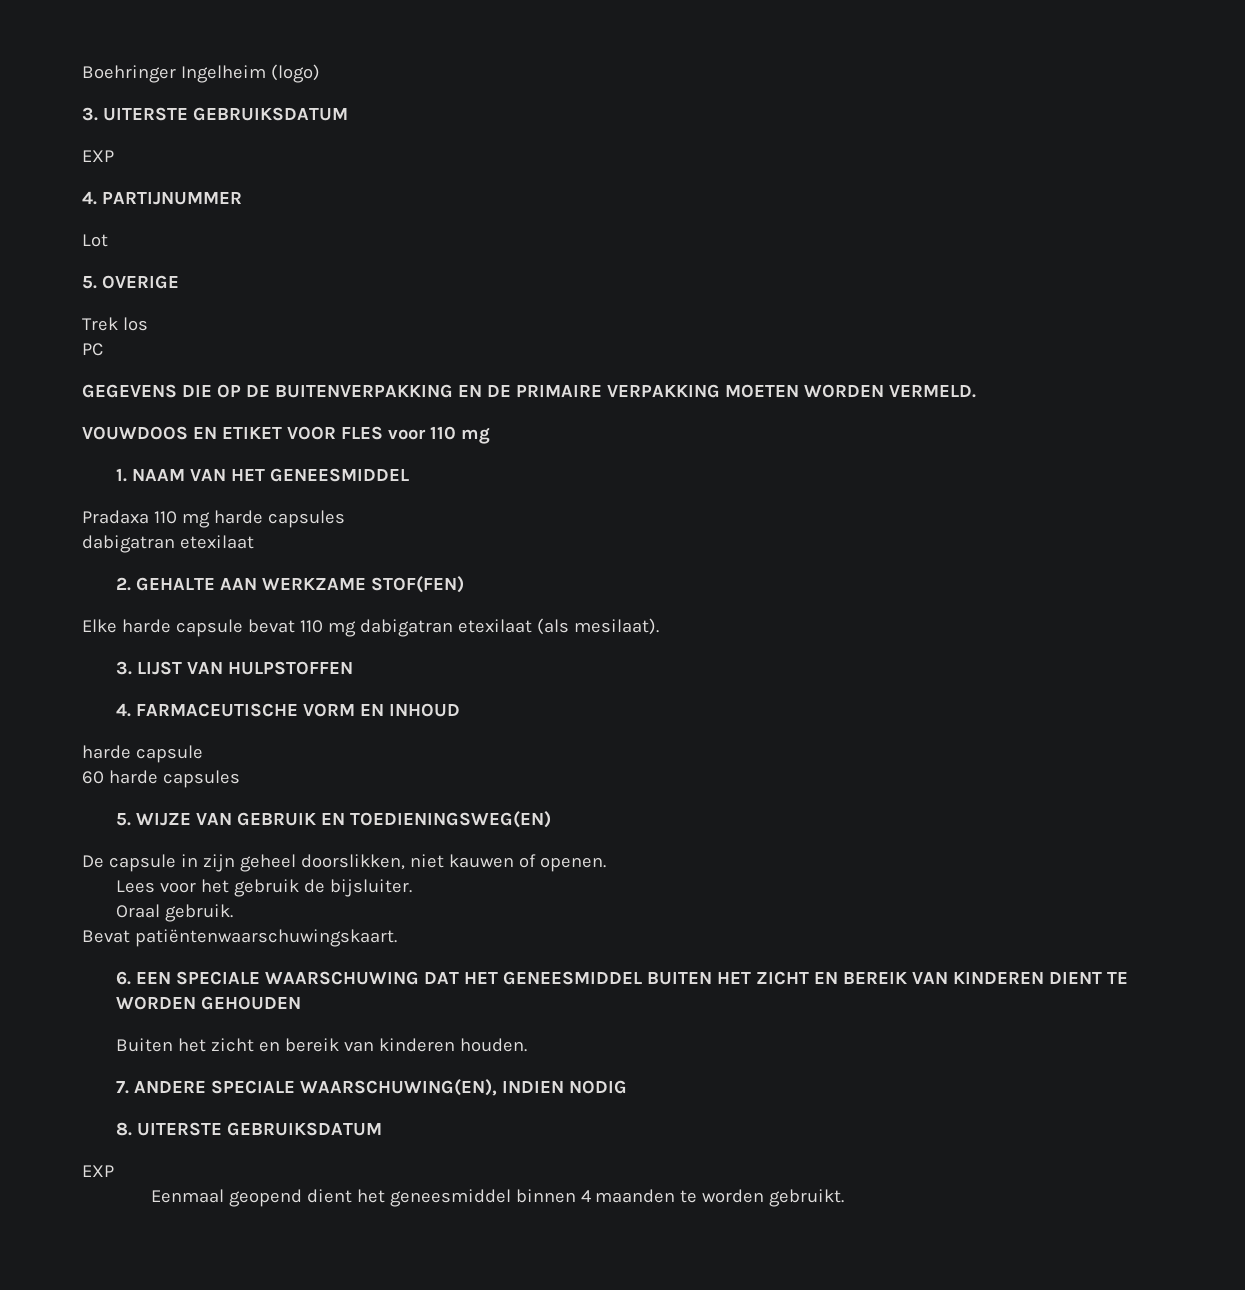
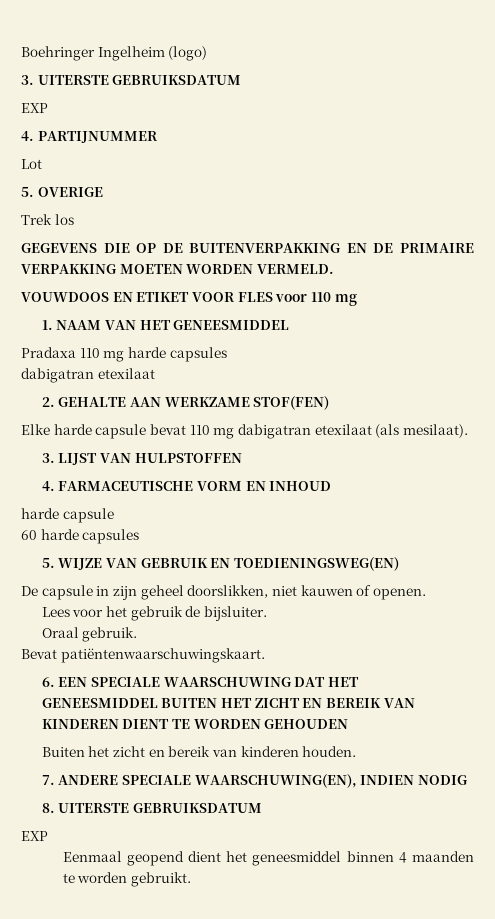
[82,343,103,356] // PC -> (74, 219) none

